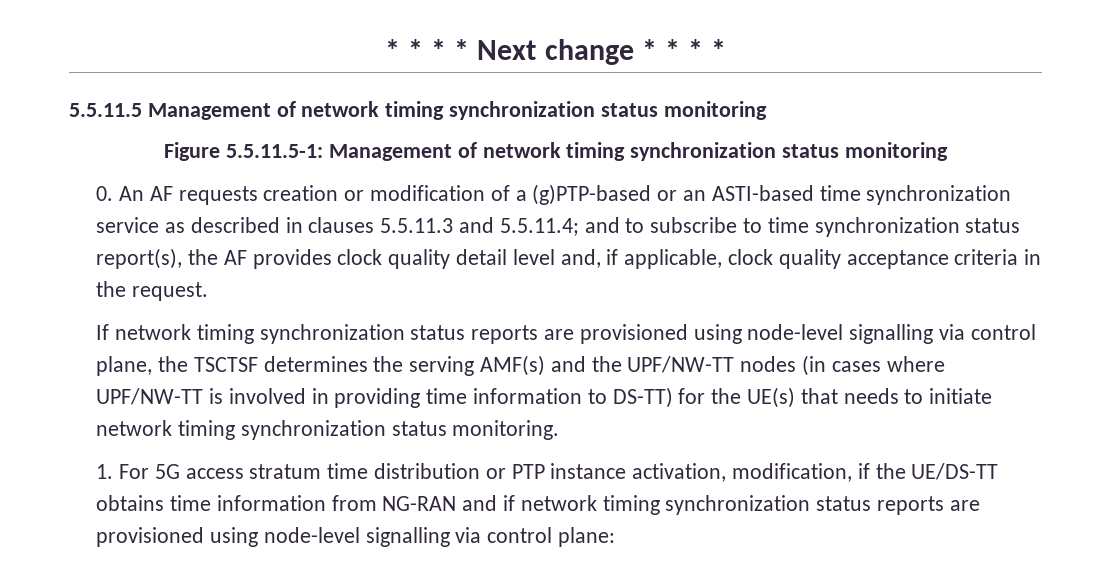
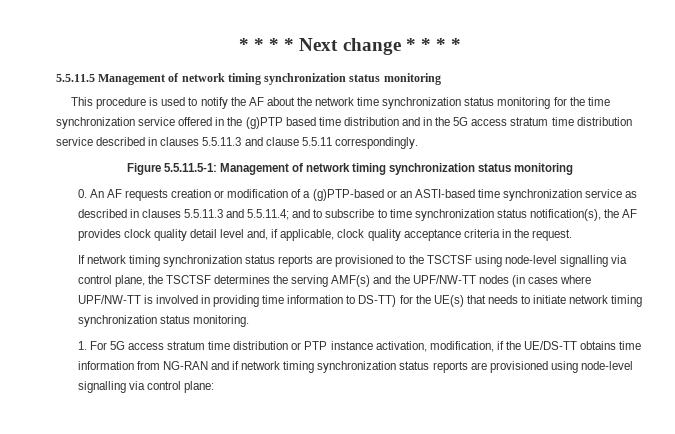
(767, 110) none -> [71,97,610,109] [56,117,632,129] [56,137,418,149] // This procedure is used to notify the AF about the network time synchronization status monitoring for the time synchronization service offered in the (g)PTP based time distribution and in the 5G access stratum time distribution service described in clauses 5.5.11.3 and clause 5.5.11 correspondingly.
[96,248,183,269] report(s), -> [529,209,601,221] notification(s),
(688, 334) none -> [396,255,472,264] to the TSCTSF

